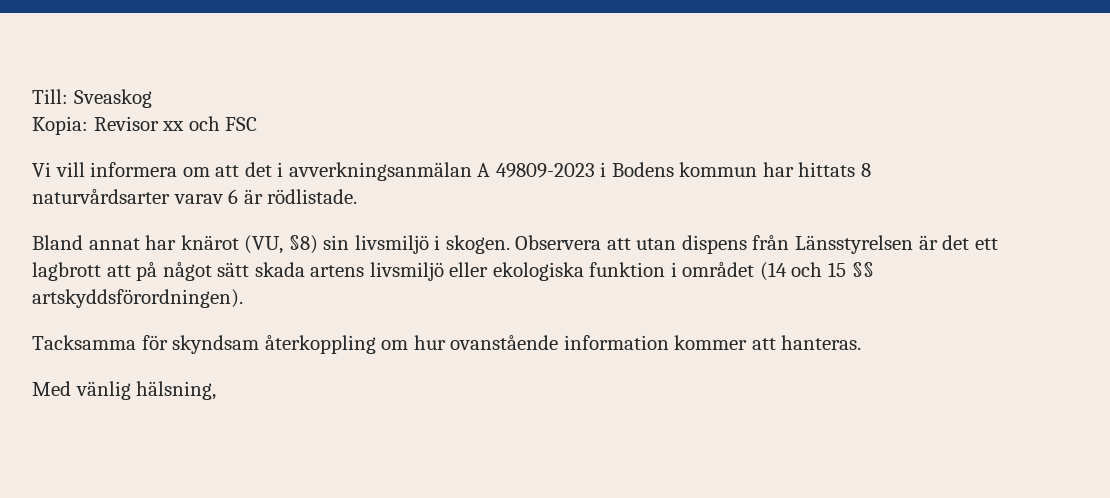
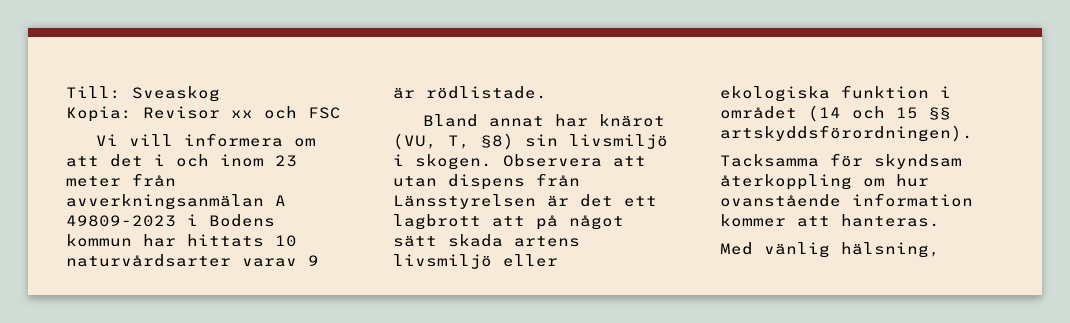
(284, 169) none -> [176,154,297,167] [66,173,176,187] och inom 23 meter från
[861,163,872,177] 8 -> [275,235,297,247] 10
[228,189,239,204] 6 -> [308,255,319,266] 9
(284, 244) none -> [448,135,470,149] T,

